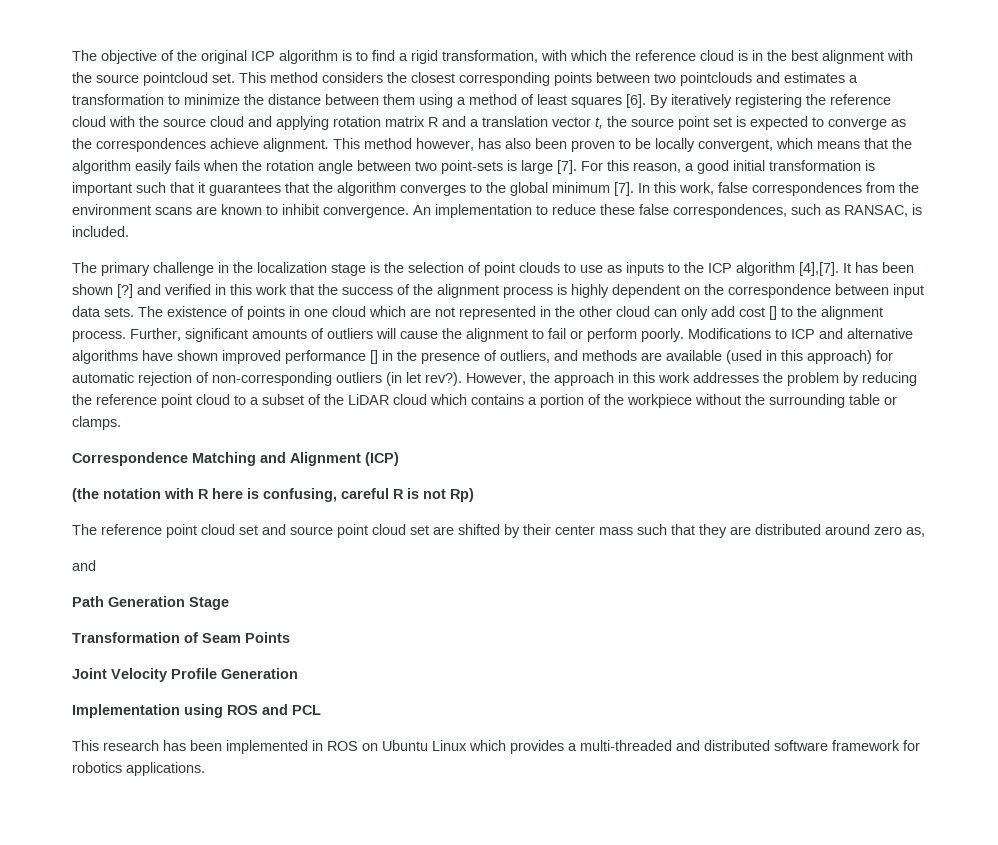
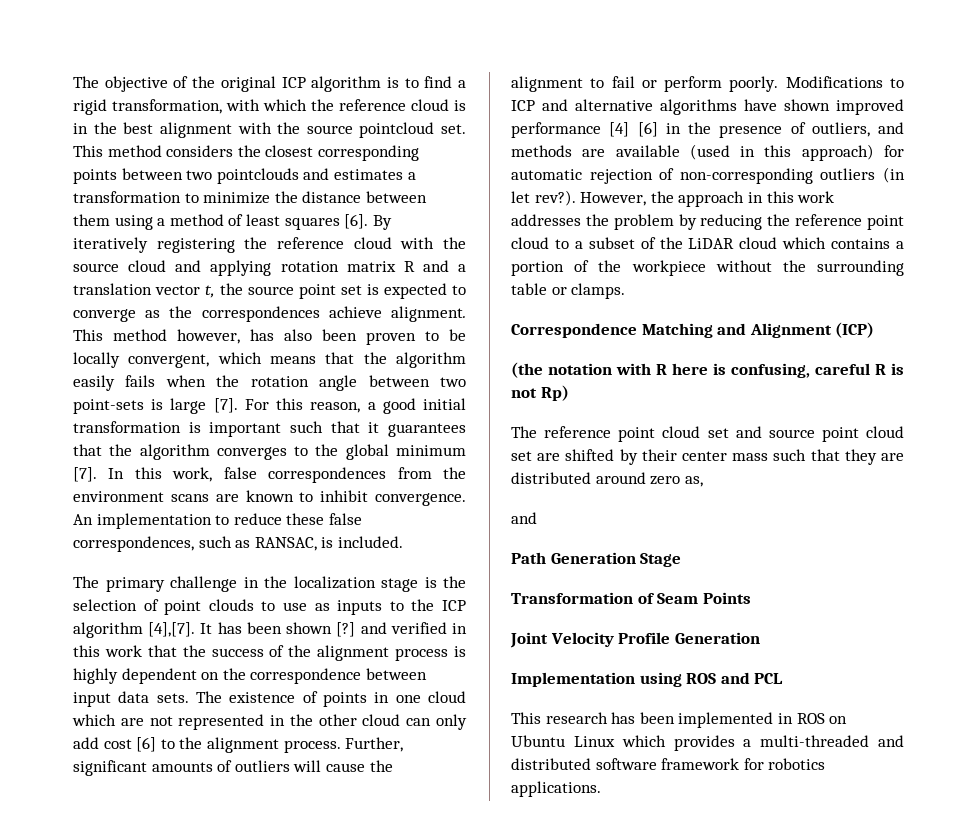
[769,306,777,320] [] -> [136,737,157,752] [6]
[370,350,378,364] [] -> [609,122,658,137] [4] [6]

